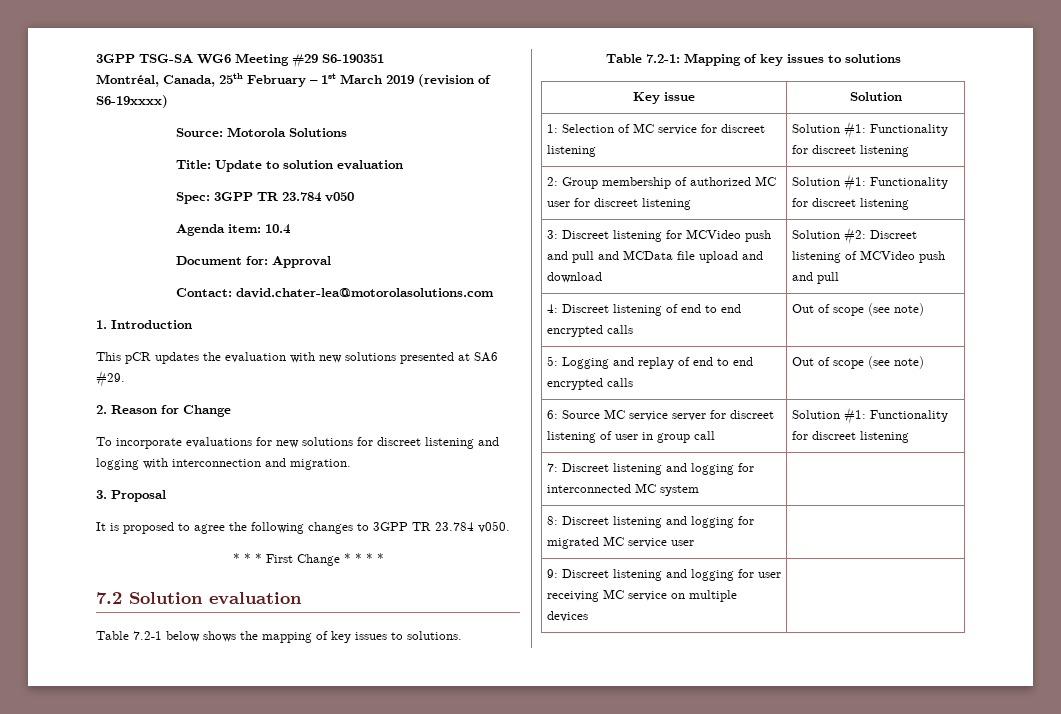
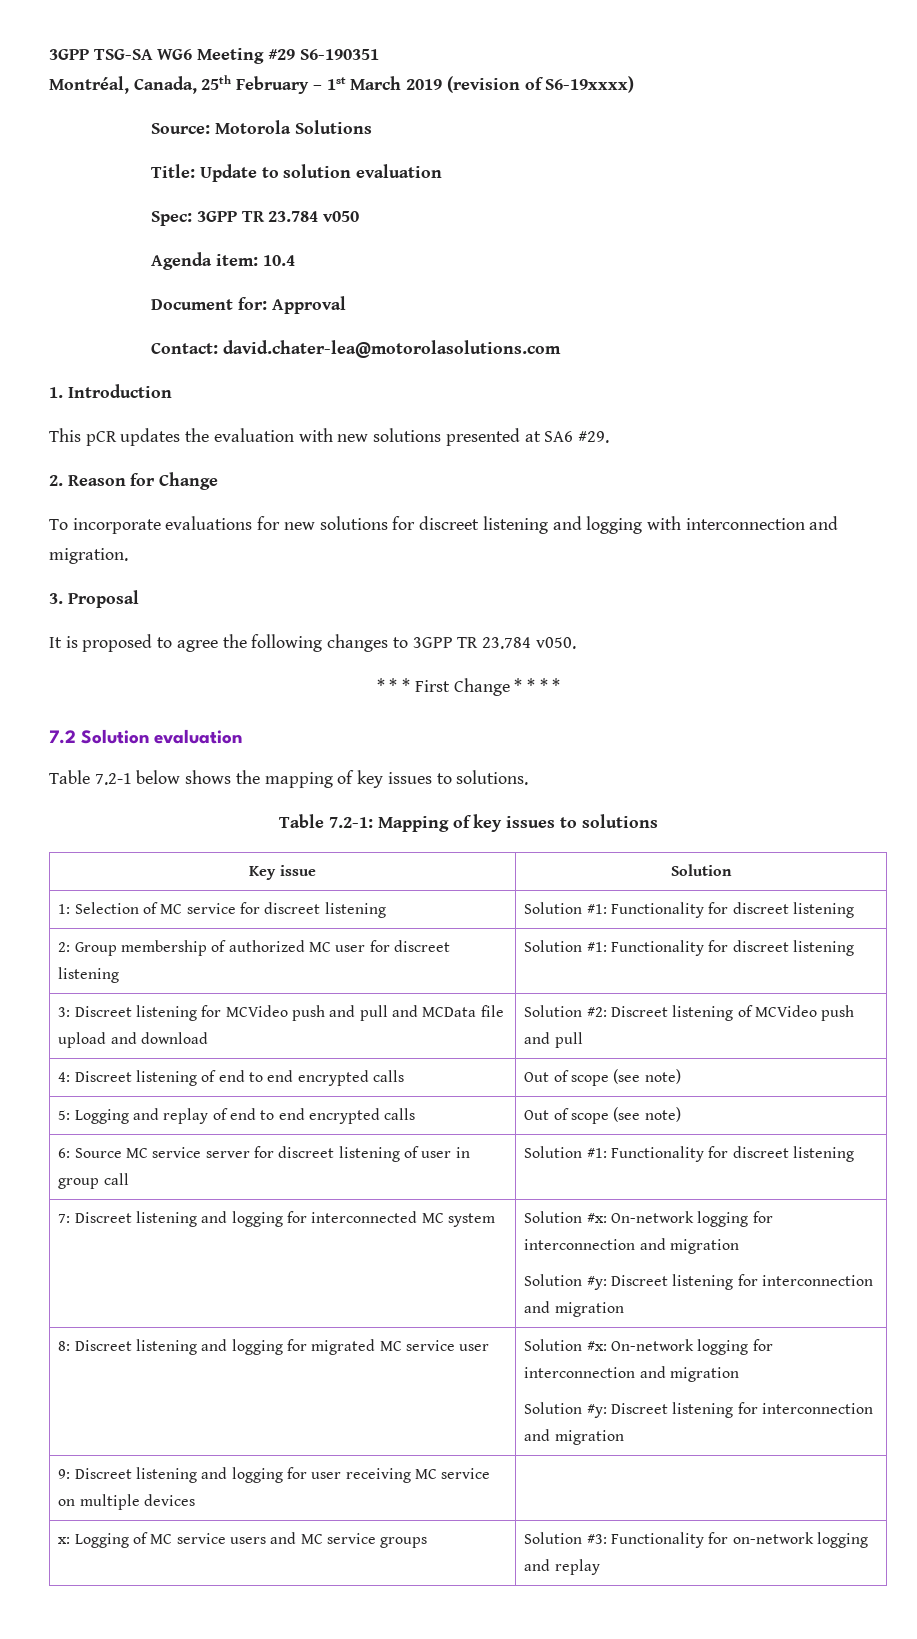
(699, 490) none -> [524,1211,773,1227] [524,1238,740,1254] [524,1274,873,1290] [524,1301,624,1317] Solution #x: On-network logging for interconnection and migration // Solution #y: Discreet listening for interconnection and migration
(694, 543) none -> [524,1339,773,1355] [524,1366,740,1382] [524,1402,873,1418] [524,1429,624,1445] Solution #x: On-network logging for interconnection and migration // Solution #y: Discreet listening for interconnection and migration
(588, 616) none -> [58,1532,428,1548] [524,1532,868,1548] [524,1559,600,1575] // x: Logging of MC service users and MC service groups | Solution #3: Functionality for on-network logging and replay

